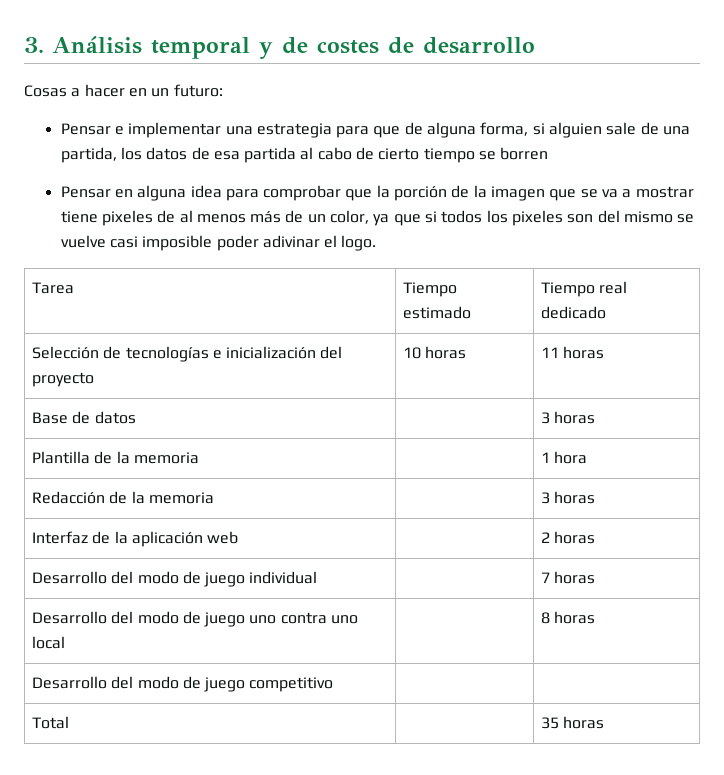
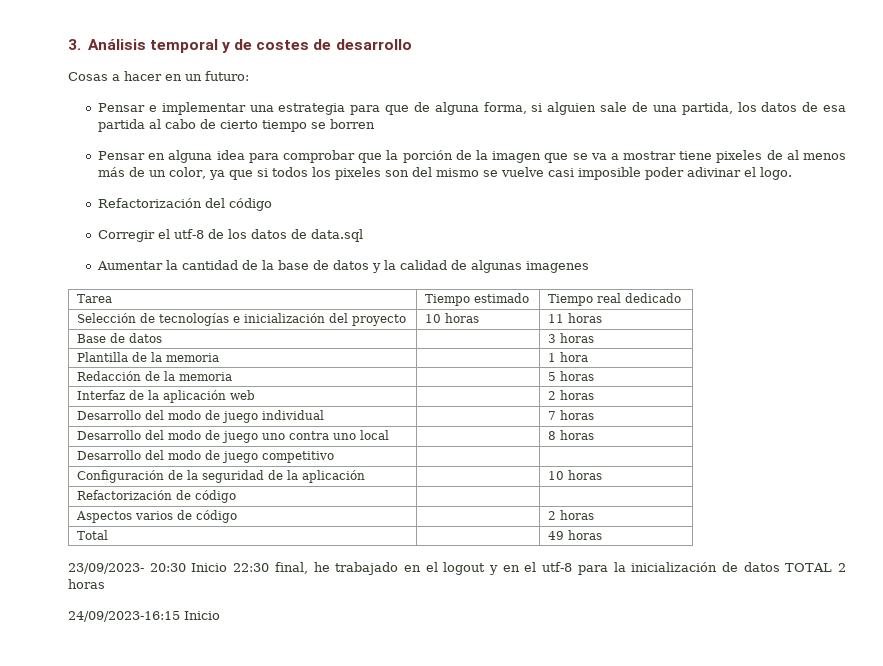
(377, 243) none -> [98,198,273,211] [98,229,364,242] [97,260,590,273] // Refactorización del código // Corregir el utf-8 de los datos de data.sql // Aumentar la cantidad de la base de datos y la calidad de algunas imagenes
[540,492,550,504] 3 -> [548,372,557,381] 5
(334, 684) none -> [77,470,366,483] [548,470,603,480] [77,490,237,503] [76,510,238,523] [548,510,595,520] // Configuración de la seguridad de la aplicación | | 10 horas // Refactorización de código | | // Aspectos varios de código | | 2 horas
[540,716,605,729] 35 horas -> [548,530,603,540] [68,562,847,575] [68,579,105,589] [68,611,220,622] 49 horas // 23/09/2023- 20:30 Inicio 22:30 final, he trabajado en el logout y en el utf-8 para la inicialización de datos TOTAL 2 horas // 24/09/2023-16:15 Inicio

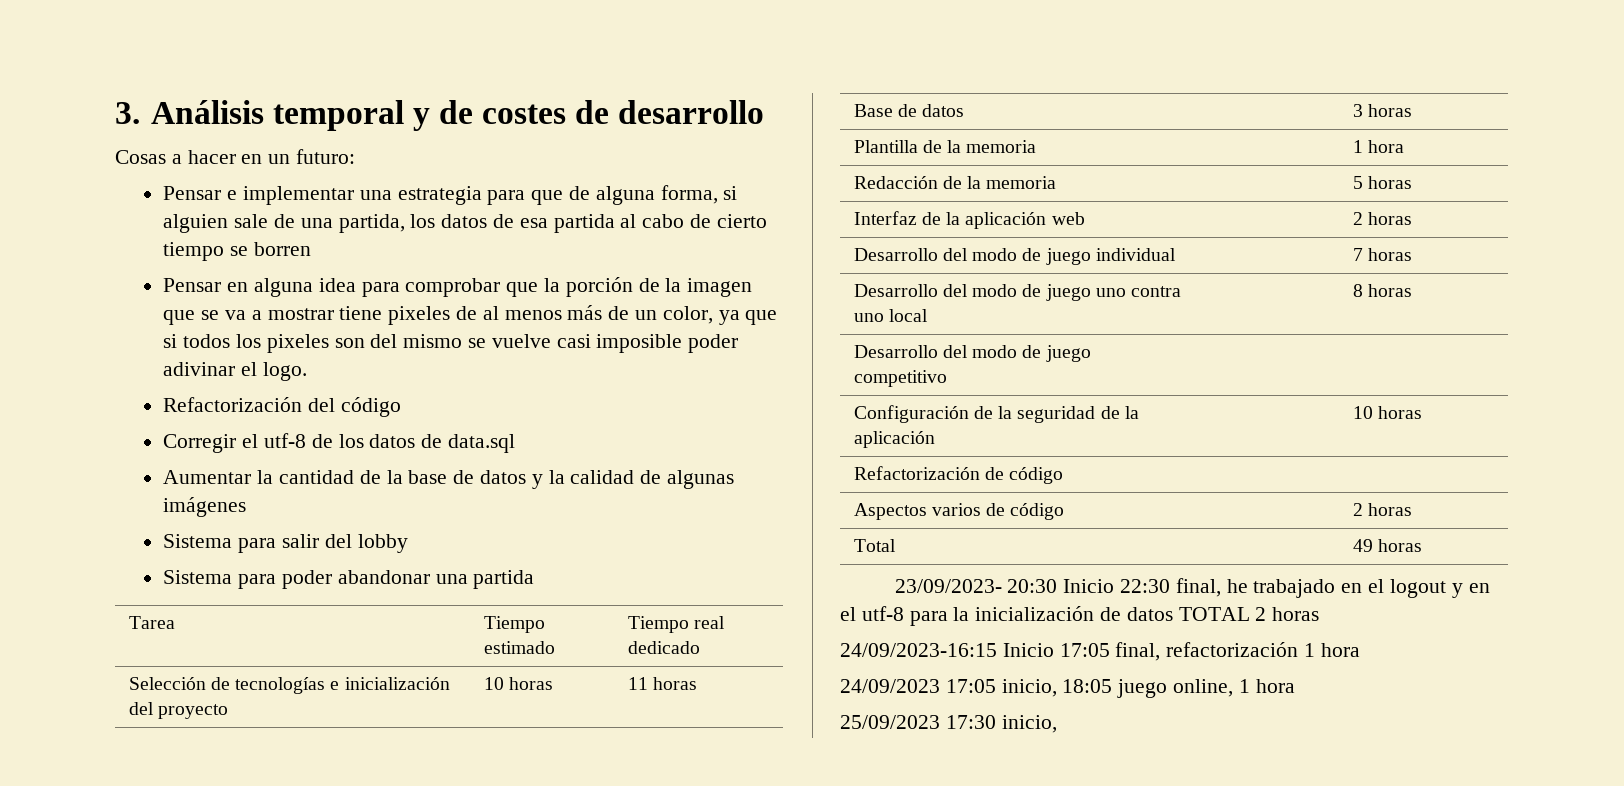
[526,261,590,273] imagenes -> [163,497,247,517] [163,534,408,553] [163,570,535,589] imágenes // Sistema para salir del lobby // Sistema para poder abandonar una partida
(220, 615) none -> [1059,642,1360,661] [840,679,1295,698] [840,715,1057,733] 17:05 final, refactorización 1 hora // 24/09/2023 17:05 inicio, 18:05 juego online, 1 hora // 25/09/2023 17:30 inicio,

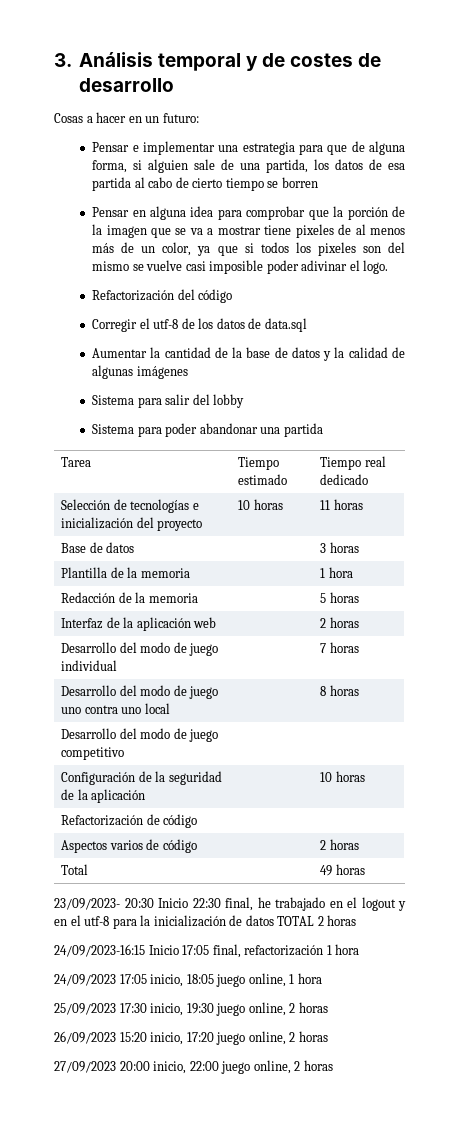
(1057, 724) none -> [186,1002,328,1016] [54,1031,328,1045] [54,1060,333,1074] 19:30 juego online, 2 horas // 26/09/2023 15:20 inicio, 17:20 juego online, 2 horas // 27/09/2023 20:00 inicio, 22:00 juego online, 2 horas

